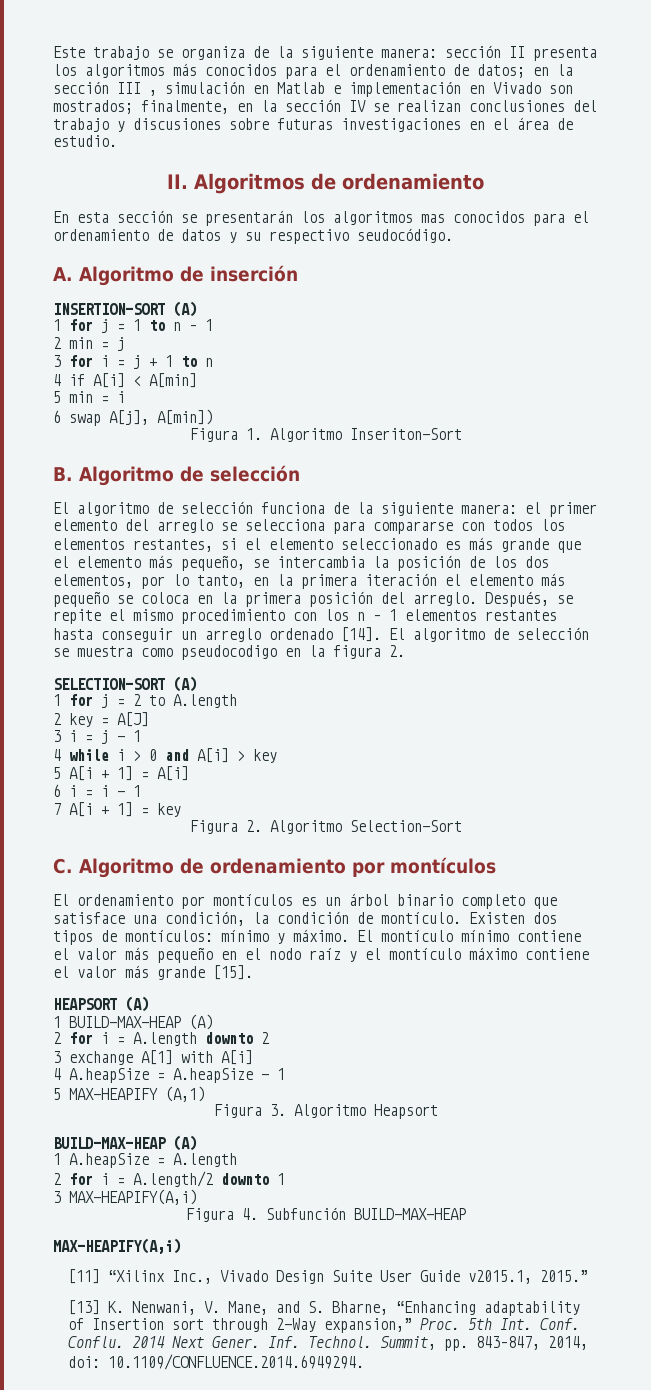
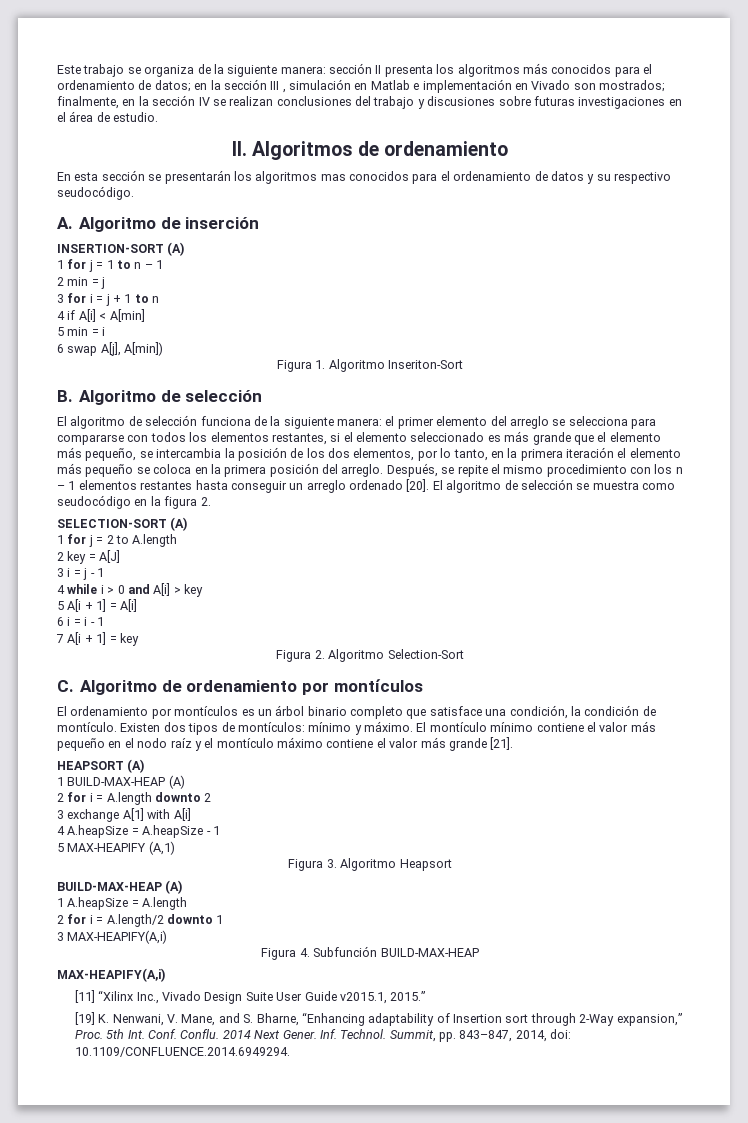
[341,627,381,642] [14]. -> [406,479,430,492] [20].
[181,645,277,660] pseudocodigo -> [57,495,131,509] seudocódigo
[213,965,253,980] [15]. -> [490,737,514,750] [21].
[67,1300,100,1315] [13] -> [74,1012,95,1025] [19]

